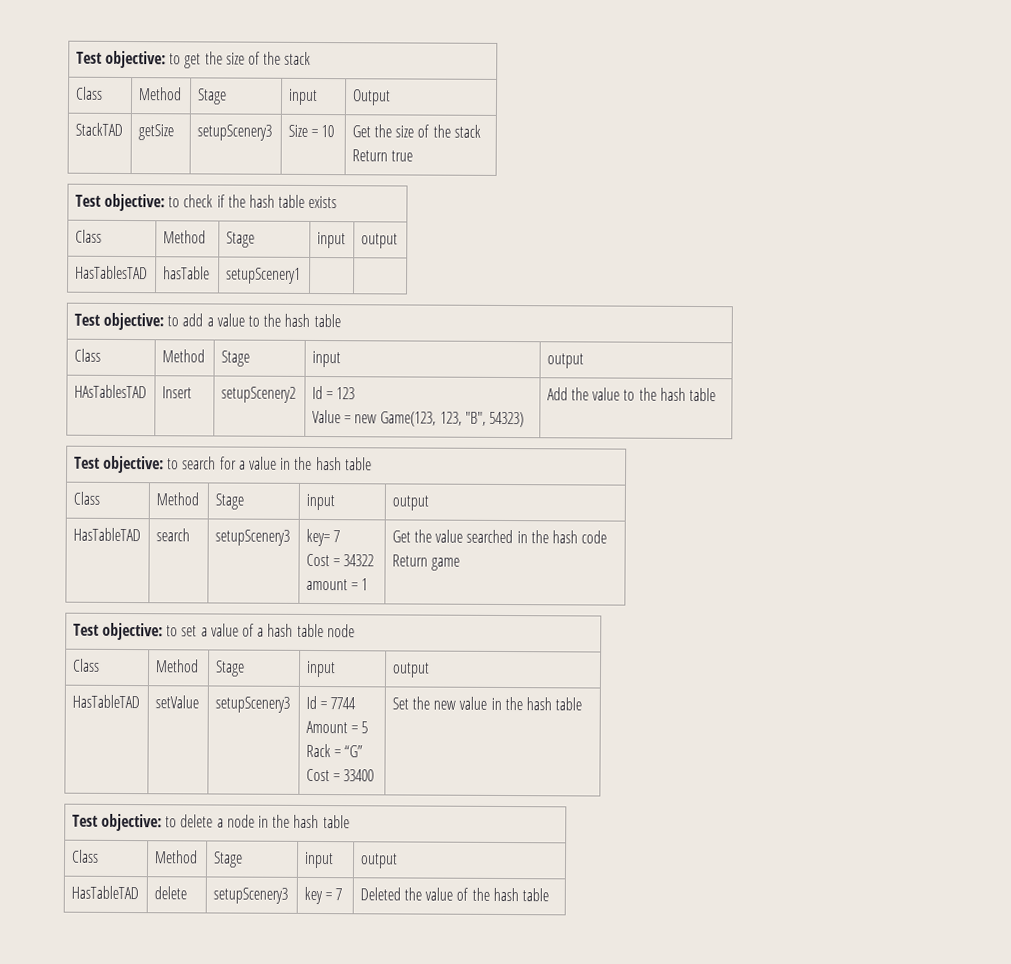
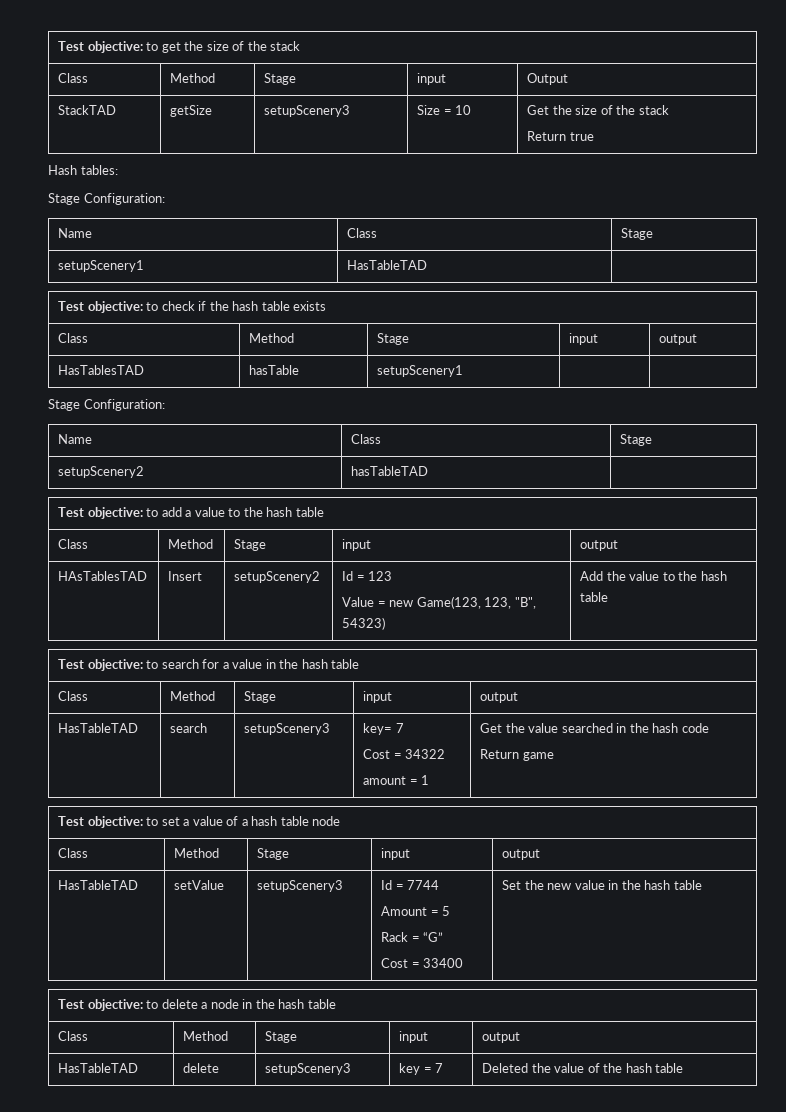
(414, 156) none -> [48,165,118,175] [48,193,165,205] [58,228,93,238] [347,228,378,238] [621,228,654,240] [58,260,145,272] [347,260,428,270] // Hash tables: // Stage Configuration: // Name | Class | Stage // setupScenery1 | HasTableTAD |
(301, 275) none -> [48,399,165,411] [58,434,93,444] [351,434,382,444] [620,434,653,446] [58,466,145,478] [351,466,429,476] // Stage Configuration: // Name | Class | Stage // setupScenery2 | hasTableTAD |

